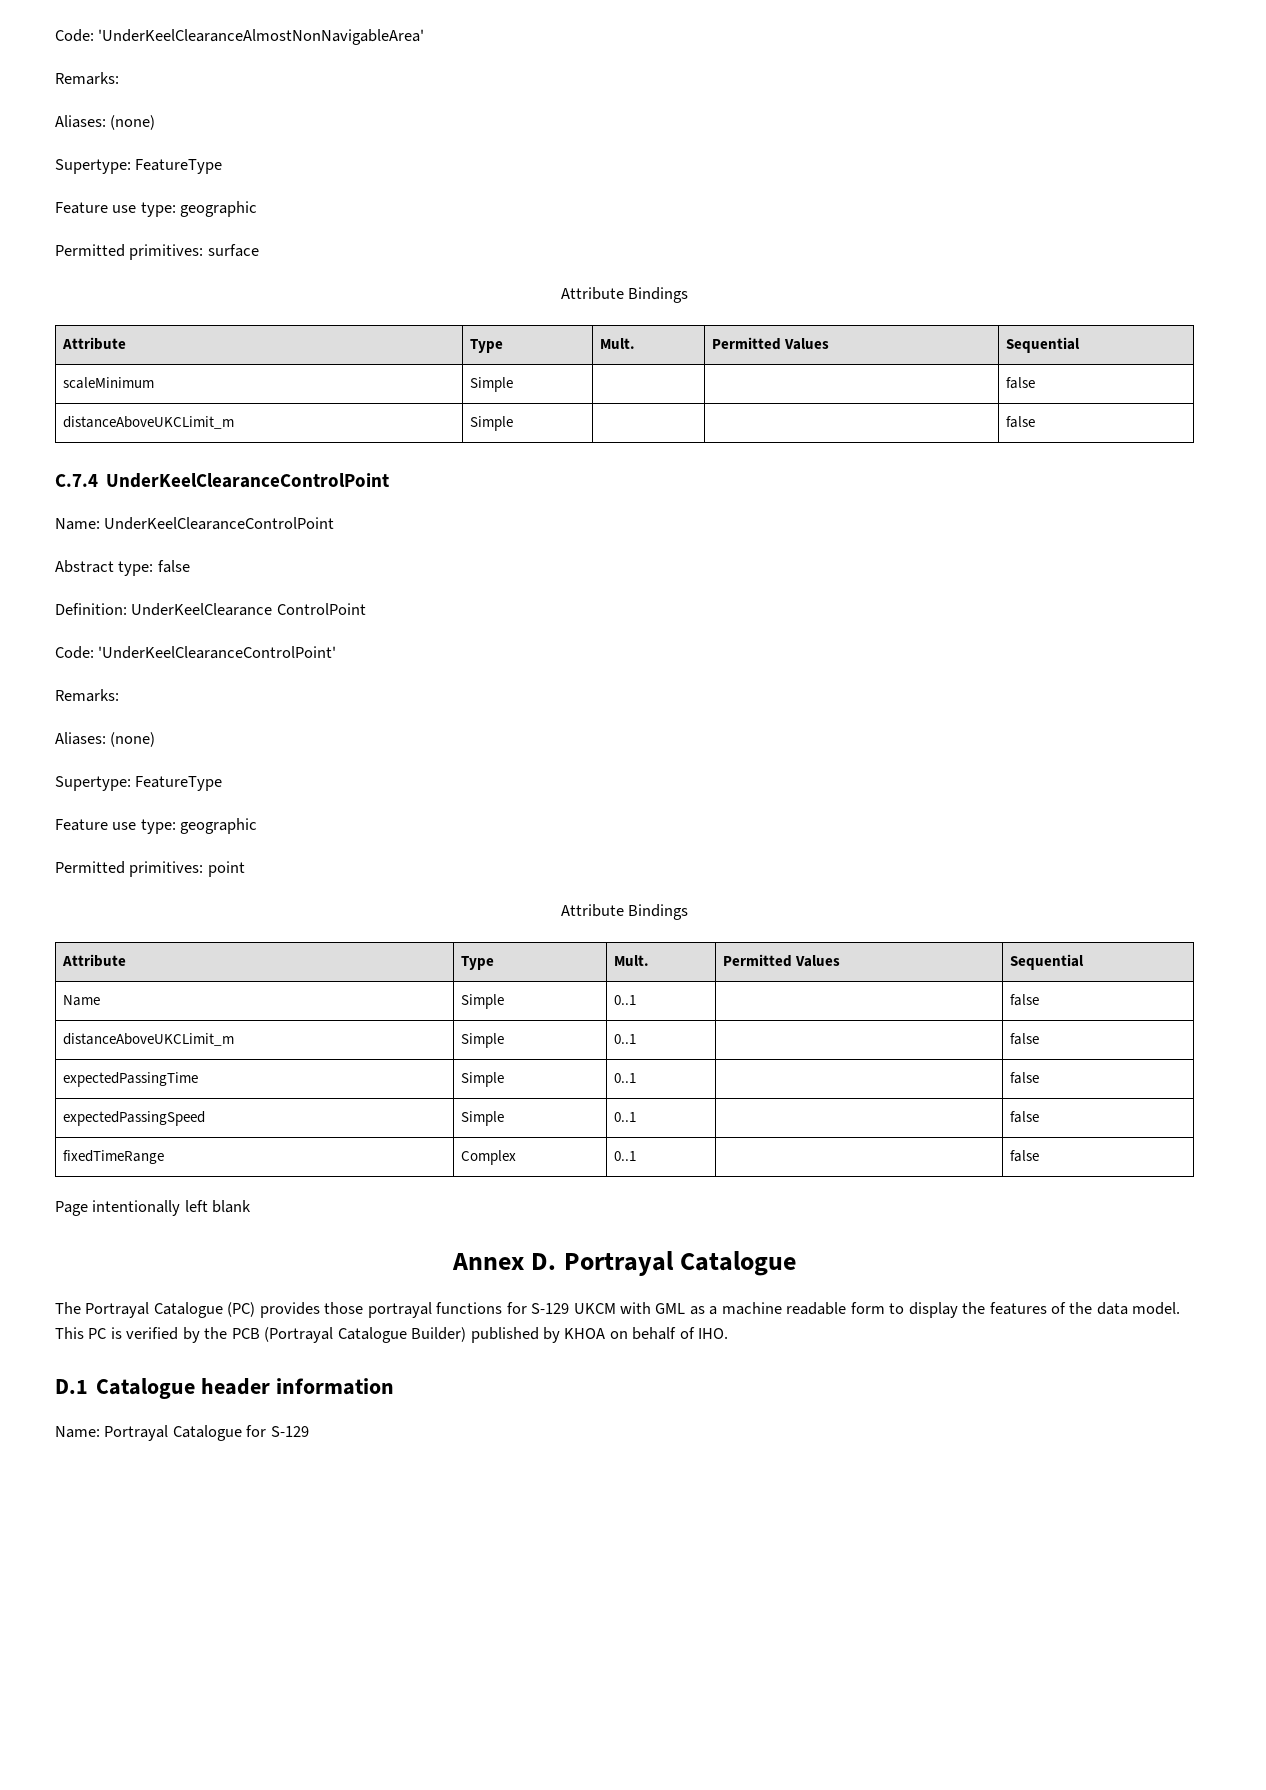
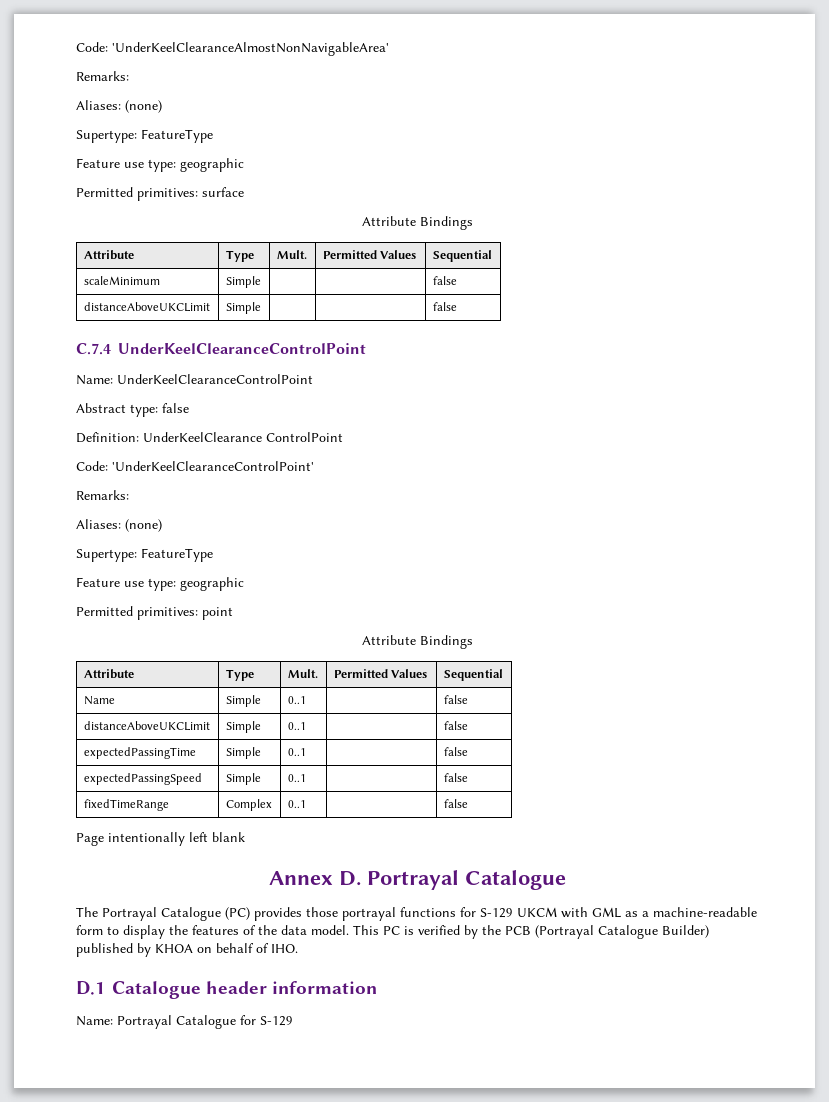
[62,416,234,429] distanceAboveUKCLimit_m -> [83,302,210,312] distanceAboveUKCLimit
[62,1033,234,1046] distanceAboveUKCLimit_m -> [83,721,210,731] distanceAboveUKCLimit
[721,1302,847,1315] machine readable -> [653,907,757,917] machine-readable

